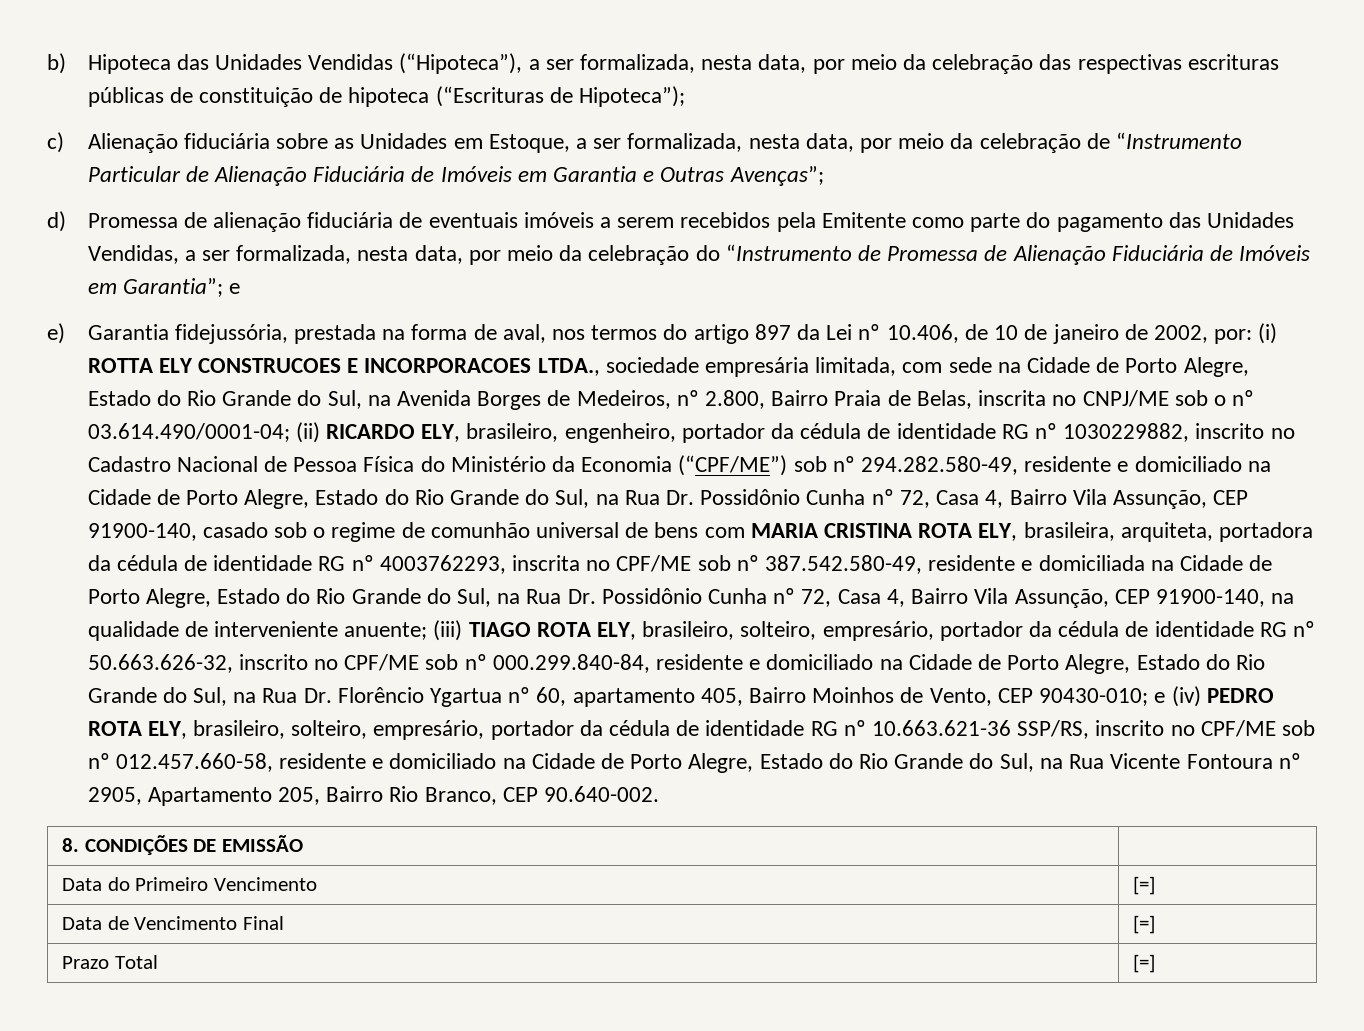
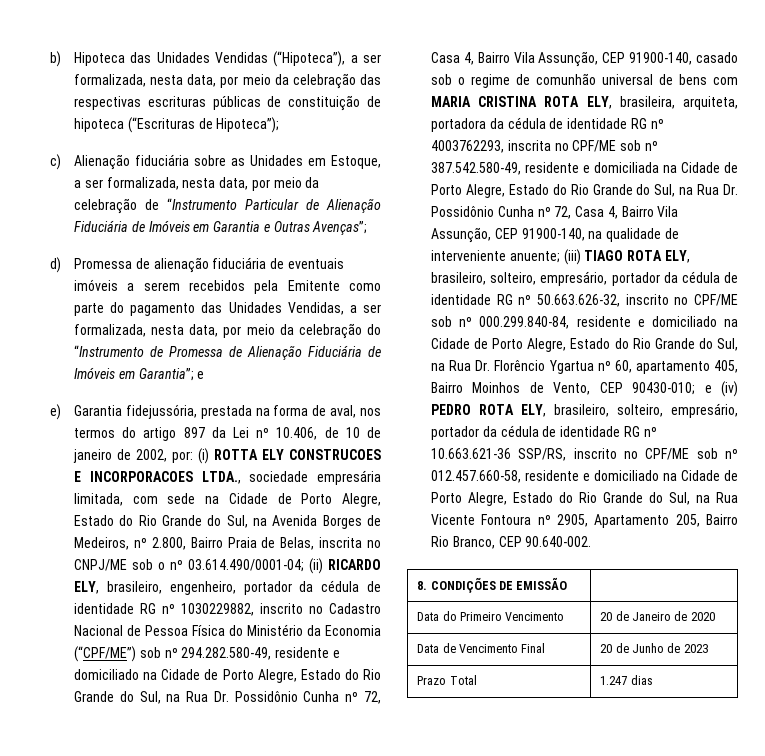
[1133,876,1156,895] [=] -> [600,611,715,621] 20 de Janeiro de 2020
[1133,915,1156,934] [=] -> [600,643,708,653] 20 de Junho de 2023
[1133,954,1156,973] [=] -> [600,675,653,685] 1.247 dias

